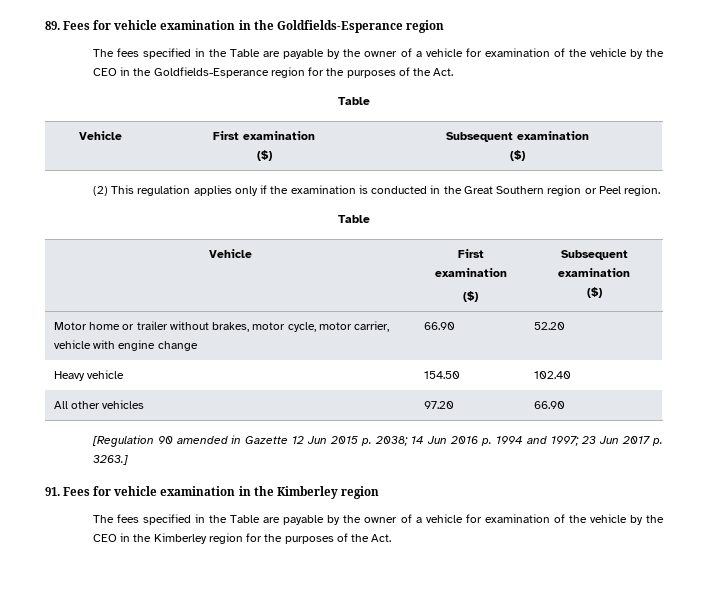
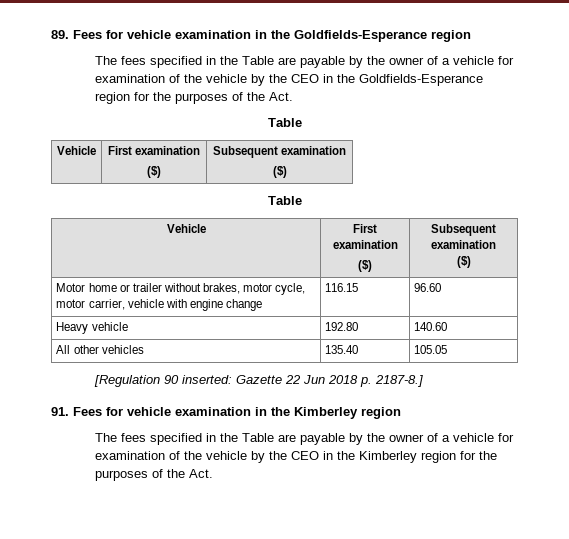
[92,185,661,196] // (2) This regulation applies only if the examination is conducted in the Great Southern region or Peel region. -> (287, 172) none
[423,322,455,330] [533,322,565,330] 66.90 | 52.20 -> [325,283,359,292] [414,283,442,292] 116.15 | 96.60
[423,371,460,379] [533,371,571,379] 154.50 | 102.40 -> [325,322,359,331] [414,322,448,331] 192.80 | 140.60
[423,401,454,409] [533,401,565,409] 97.20 | 66.90 -> [325,345,359,354] [414,345,448,354] 135.40 | 105.05
[176,435,663,446] [92,455,128,465] amended in Gazette 12 Jun 2015 p. 2038; 14 Jun 2016 p. 1994 and 1997; 23 Jun 2017 p. 3263.] -> [182,375,424,387] inserted: Gazette 22 Jun 2018 p. 2187-8.]

